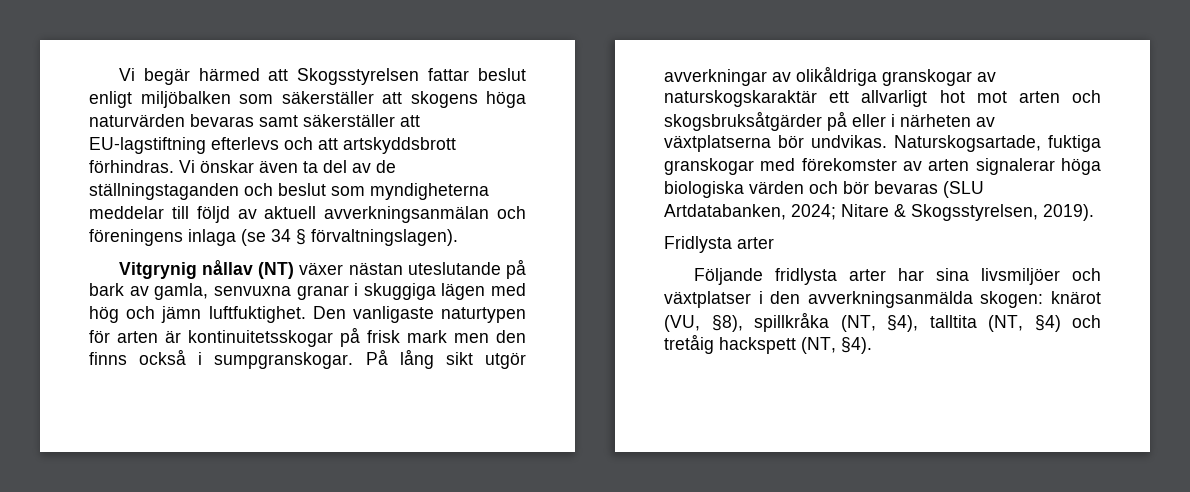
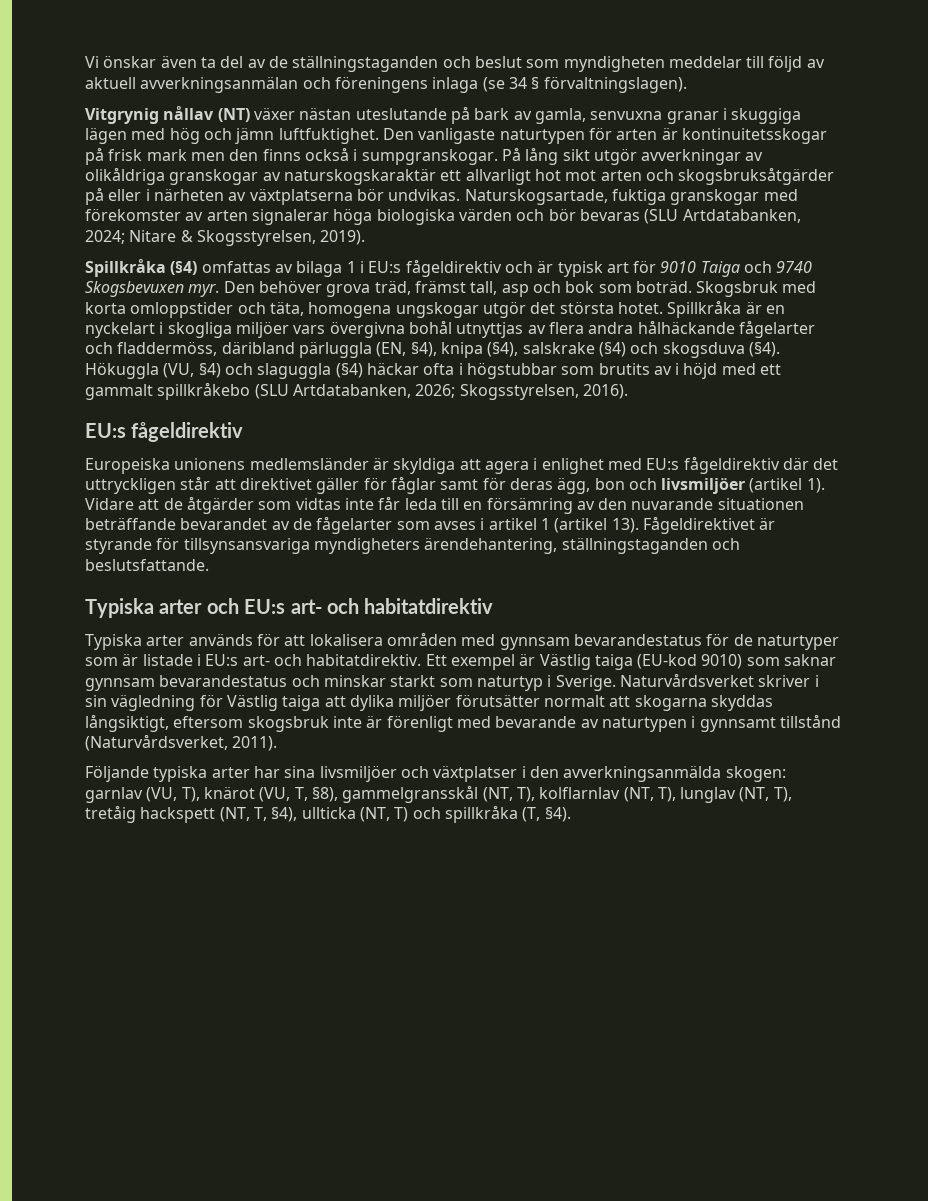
[118,68,526,85] [89,91,526,108] [89,114,420,127] [89,137,456,154] [89,160,195,173] Vi begär härmed att Skogsstyrelsen fattar beslut enligt miljöbalken som säkerställer att skogens höga naturvärden bevaras samt säkerställer att EU-lagstiftning efterlevs och att artskyddsbrott förhindras. Vi -> [85,56,99,68] Vi
[370,183,489,200] myndigheterna -> [563,56,665,72] myndigheten
[664,236,774,253] Fridlysta arter -> [85,259,813,277] [85,280,817,297] [85,300,785,318] [85,320,815,338] [85,341,780,358] [85,362,782,379] [85,382,628,400] [85,422,244,442] [85,456,839,474] [85,476,825,494] [85,496,804,514] [85,516,776,534] [85,537,740,554] [85,559,209,571] [85,598,494,618] [85,632,839,650] [85,653,837,670] [85,673,819,691] [85,694,773,711] [85,714,841,732] [85,734,278,751] Spillkråka (§4) omfattas av bilaga 1 i EU:s fågeldirektiv och är typisk art för 9010 Taiga och 9740 Skogsbevuxen myr. Den behöver grova träd, främst tall, asp och bok som boträd. Skogsbruk med korta omloppstider och täta, homogena ungskogar utgör det största hotet. Spillkråka är en nyckelart i skogliga miljöer vars övergivna bohål utnyttjas av flera andra hålhäckande fågelarter och fladdermöss, däribland pärluggla (EN, §4), knipa (§4), salskrake (§4) och skogsduva (§4). Hökuggla (VU, §4) och slaguggla (§4) häckar ofta i högstubbar som brutits av i höjd med ett gammalt spillkråkebo (SLU Artdatabanken, 2026; Skogsstyrelsen, 2016). // EU:s fågeldirektiv // Europeiska unionens medlemsländer är skyldiga att agera i enlighet med EU:s fågeldirektiv där det uttryckligen står att direktivet gäller för fåglar samt för deras ägg, bon och livsmiljöer (artikel 1). Vidare att de åtgärder som vidtas inte får leda till en försämring av den nuvarande situationen beträffande bevarandet av de fågelarter som avses i artikel 1 (artikel 13). Fågeldirektivet är styrande för tillsynsansvariga myndigheters ärendehantering, ställningstaganden och beslutsfattande. // Typiska arter och EU:s art- och habitatdirektiv // Typiska arter används för att lokalisera områden med gynnsam bevarandestatus för de naturtyper som är listade i EU:s art- och habitatdirektiv. Ett exempel är Västlig taiga (EU-kod 9010) som saknar gynnsam bevarandestatus och minskar starkt som naturtyp i Sverige. Naturvårdsverket skriver i sin vägledning för Västlig taiga att dylika miljöer förutsätter normalt att skogarna skyddas långsiktigt, eftersom skogsbruk inte är förenligt med bevarande av naturtypen i gynnsamt tillstånd (Naturvårdsverket, 2011).
[774,268,837,285] fridlysta -> [153,766,208,782] typiska
[1051,291,1101,304] [664,312,1101,332] [664,334,836,354] knärot (VU, §8), spillkråka (NT, §4), talltita (NT, §4) och tretåig hackspett (NT, -> [85,785,792,803] [85,805,541,823] garnlav (VU, T), knärot (VU, T, §8), gammelgransskål (NT, T), kolflarnlav (NT, T), lunglav (NT, T), tretåig hackspett (NT, T, §4), ullticka (NT, T) och spillkråka (T,

